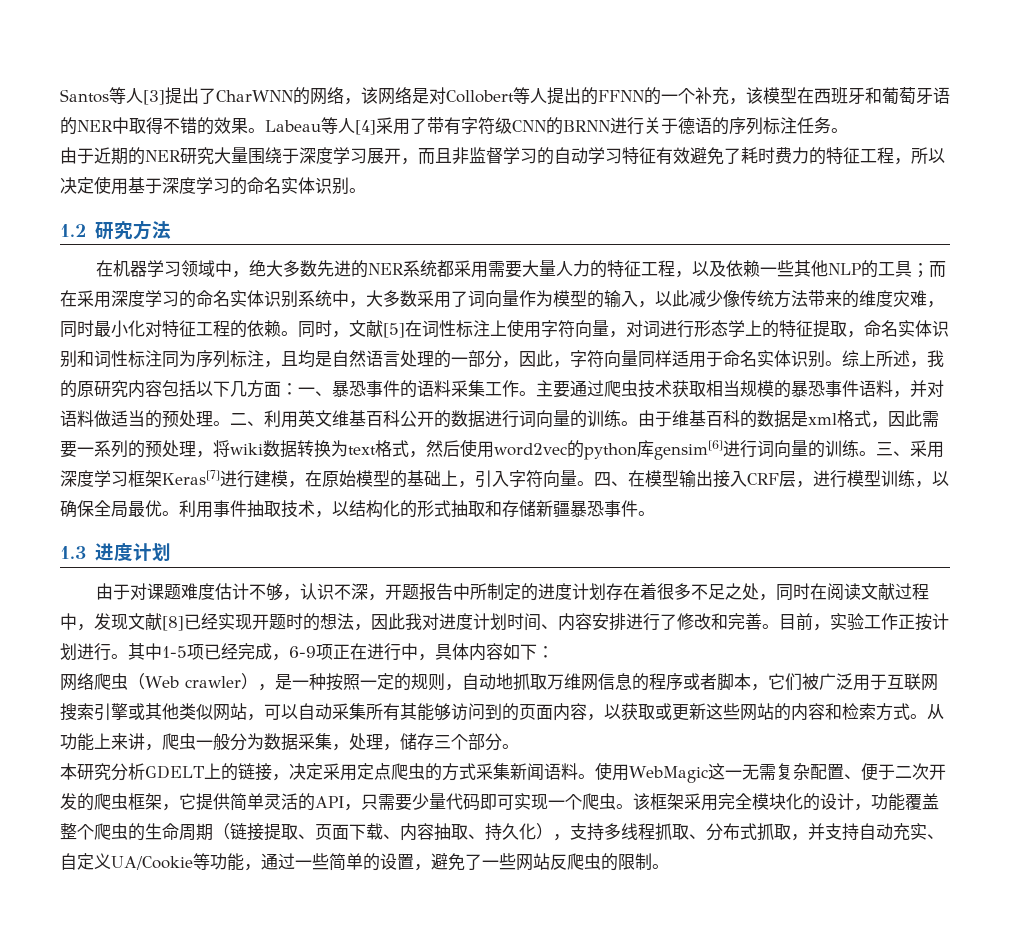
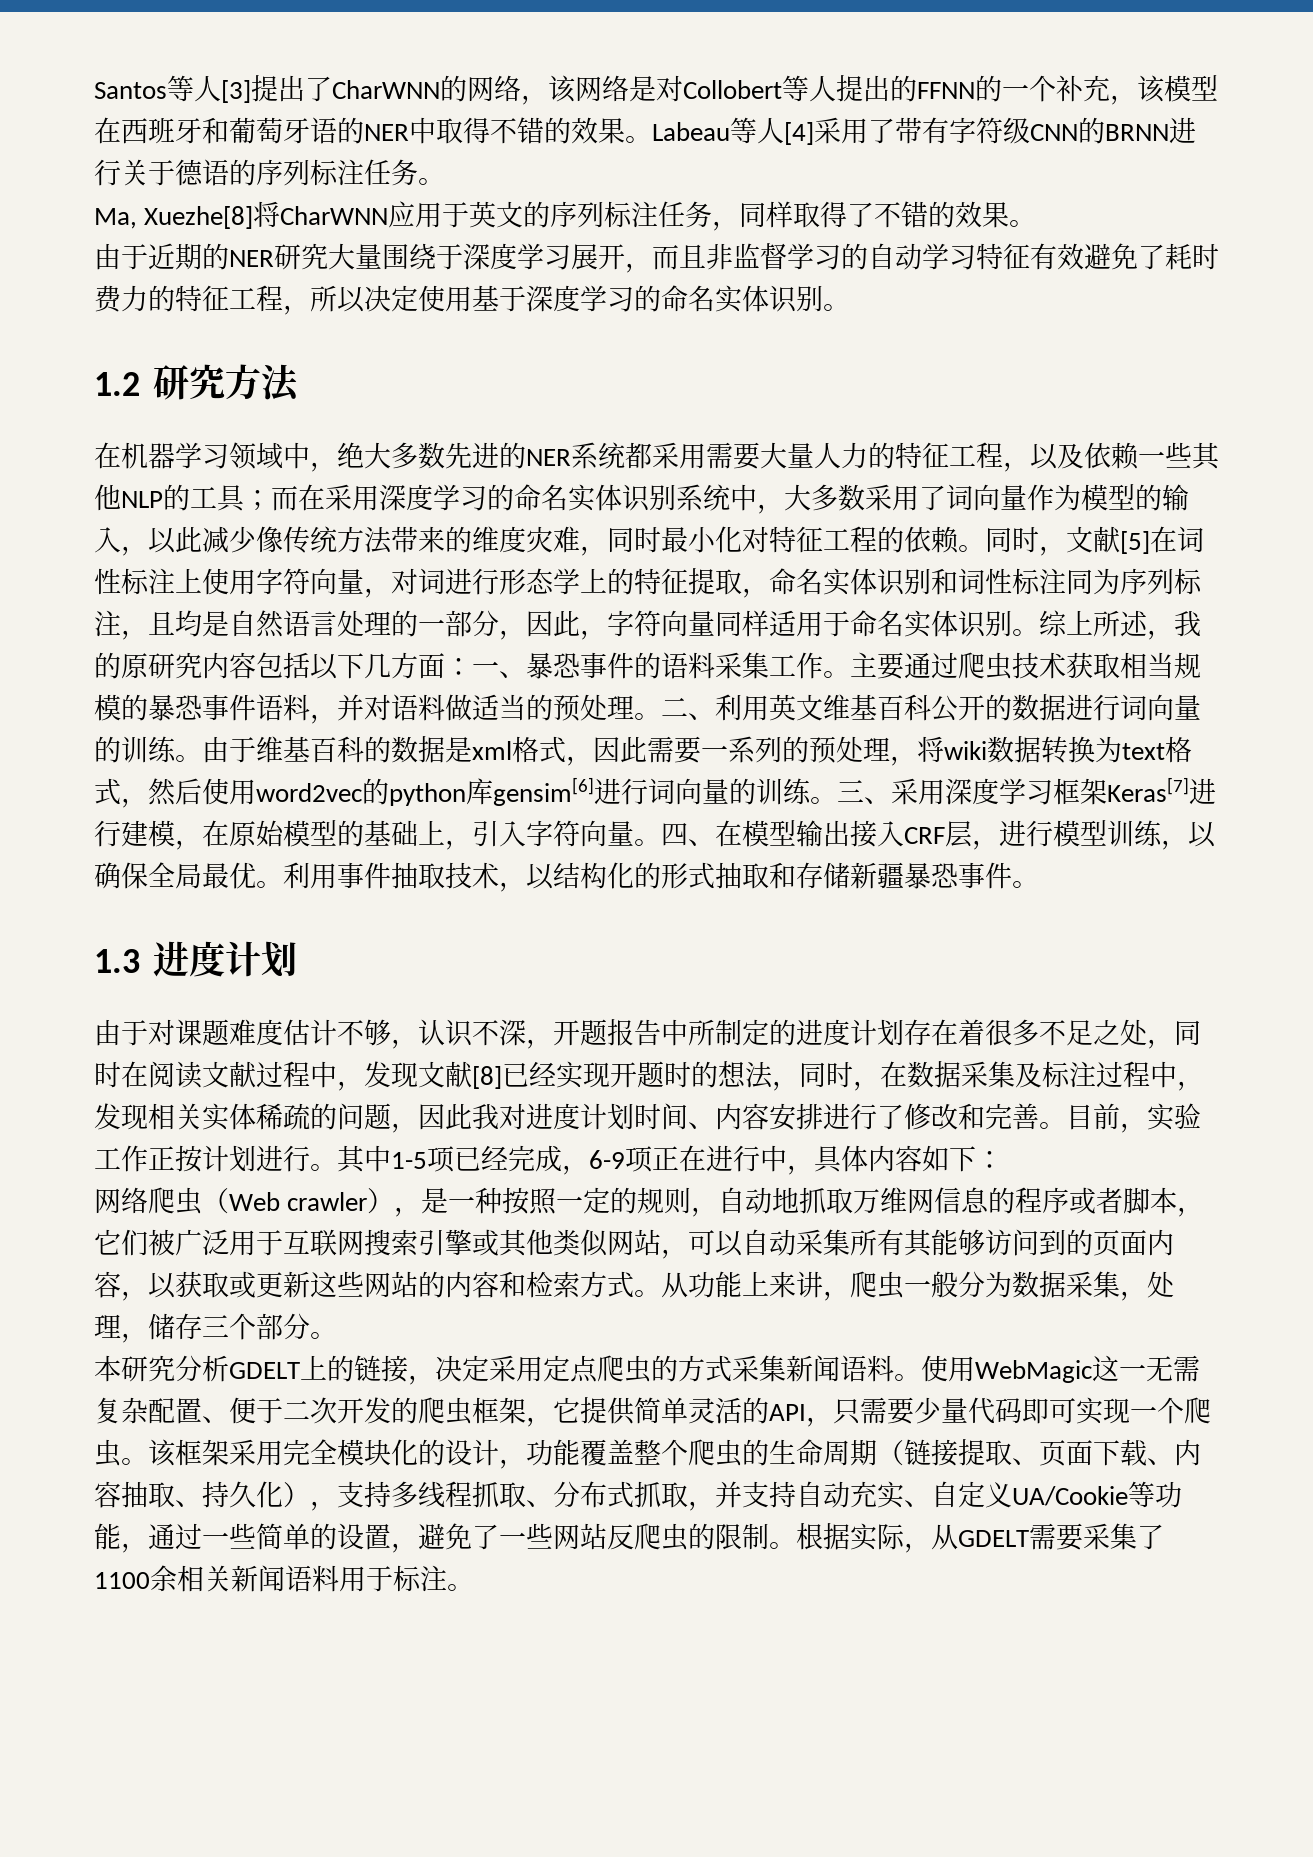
(848, 130) none -> [94,201,1037,231] // Ma, Xuezhe[8]将CharWNN应用于英文的序列标注任务，同样取得了不错的效果。
(371, 627) none -> [799,1061,1204,1091] [94,1103,418,1133] 同时，在数据采集及标注过程中，发现相关实体稀疏的问题，
(669, 866) none -> [796,1523,1164,1553] [94,1565,474,1592] 根据实际，从GDELT需要采集了1100余相关新闻语料用于标注。

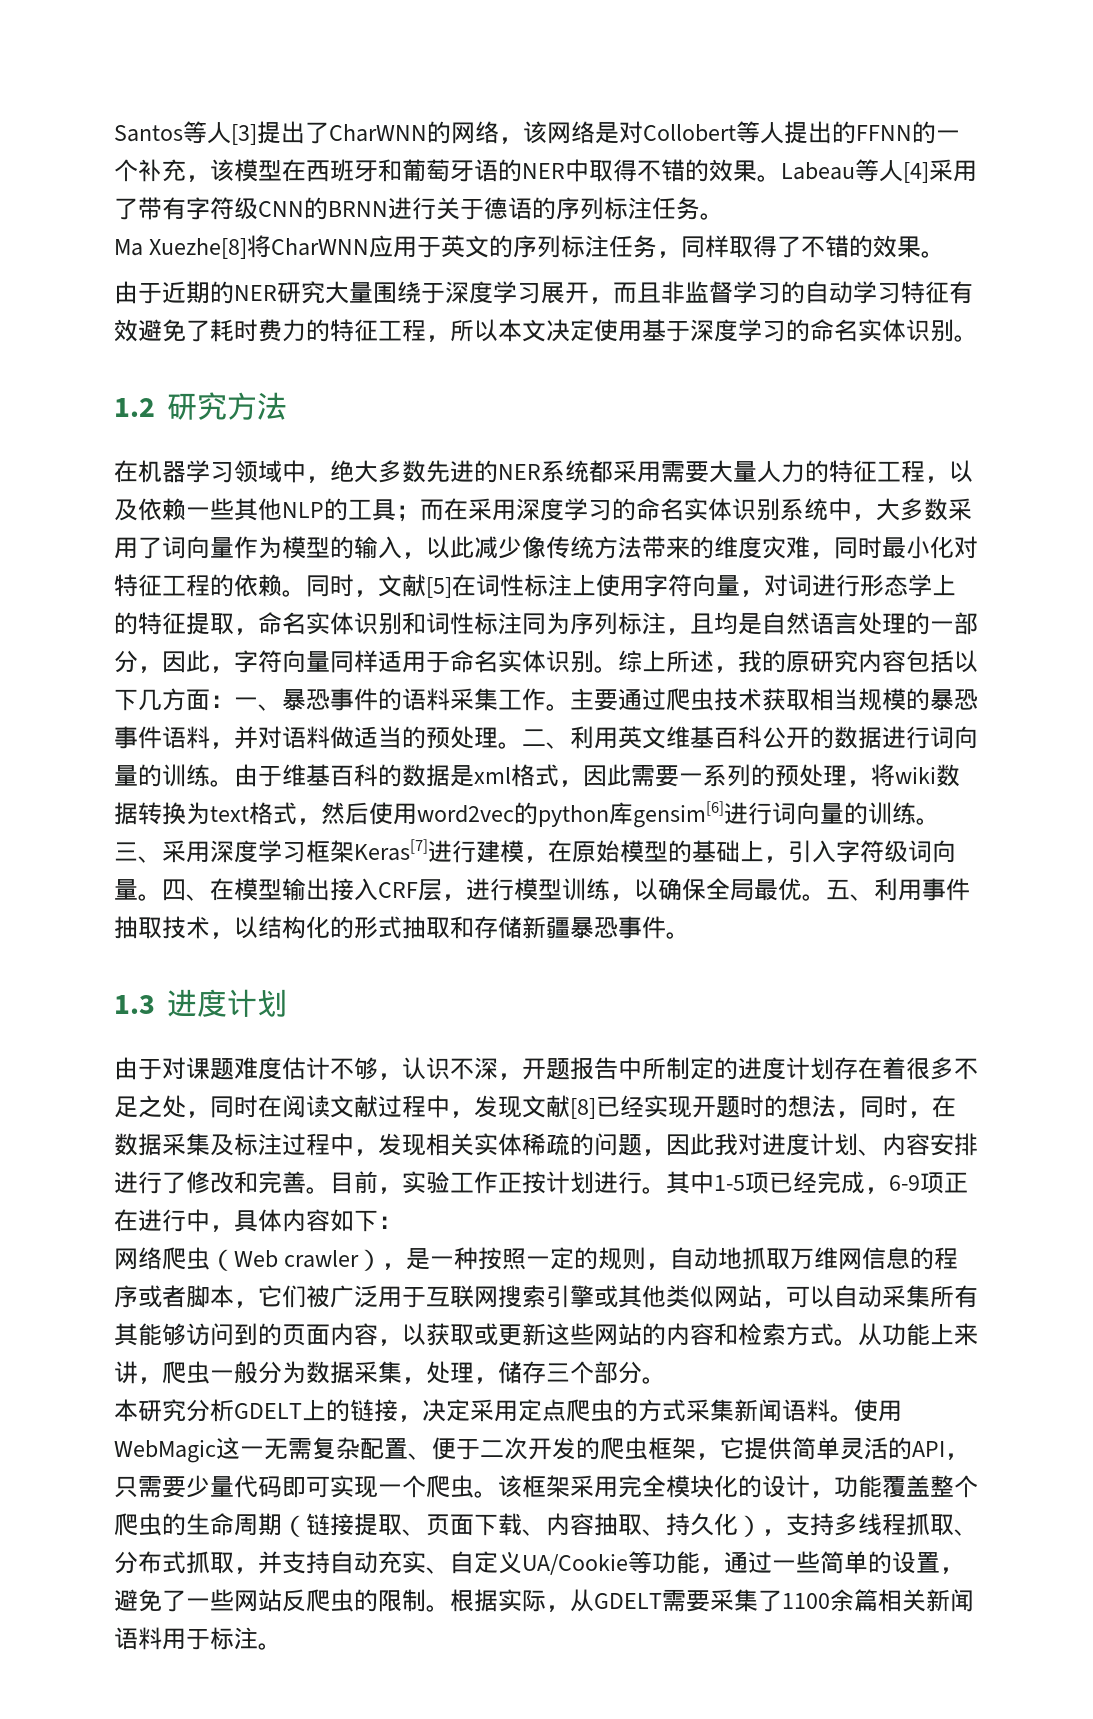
[94,208,137,229] Ma, -> [114,239,143,256] Ma
(365, 300) none -> [498,319,546,342] 本文
(580, 833) none -> [884,840,932,863] 级词
(283, 884) none -> [826,879,874,901] 五、
[634,1103,688,1130] 时间 -> (858, 1144) none
(177, 1578) none -> [854,1589,878,1612] 篇

